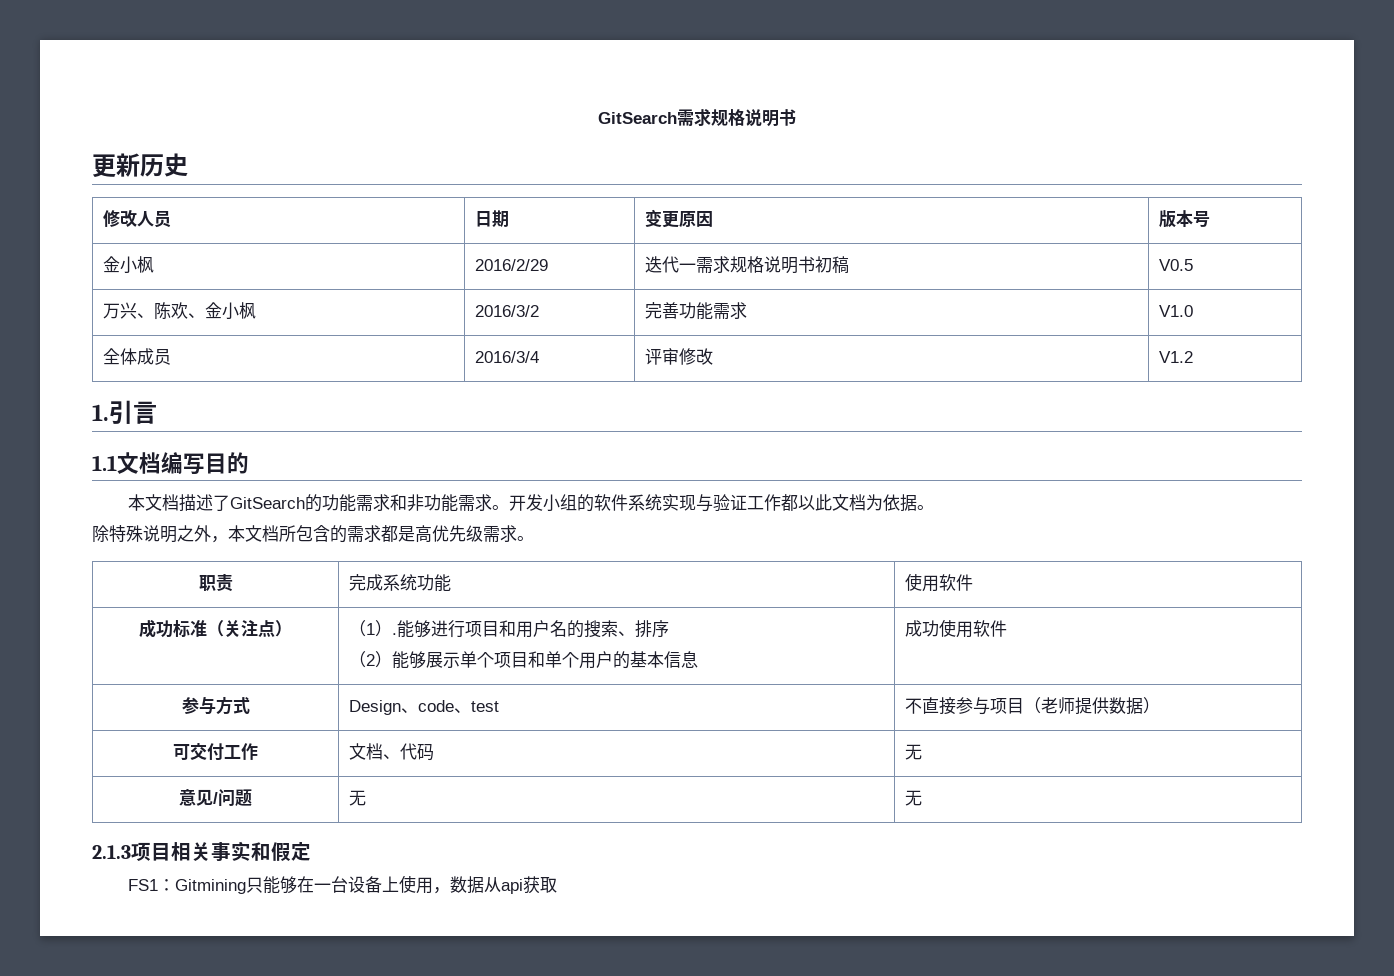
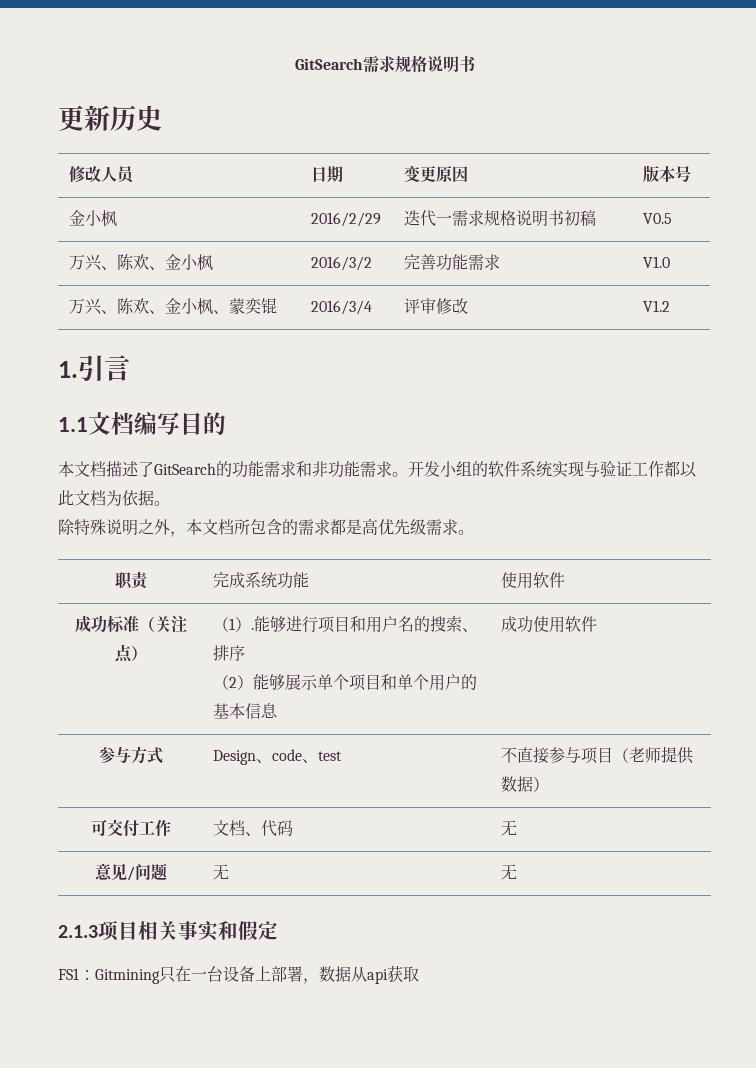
[103,348,172,365] 全体成员 -> [69,298,278,315] 万兴、陈欢、金小枫、蒙奕锟
[263,876,298,894] 能够 -> (175, 974) none
[399,875,434,894] 使用 -> [271,966,303,982] 部署

